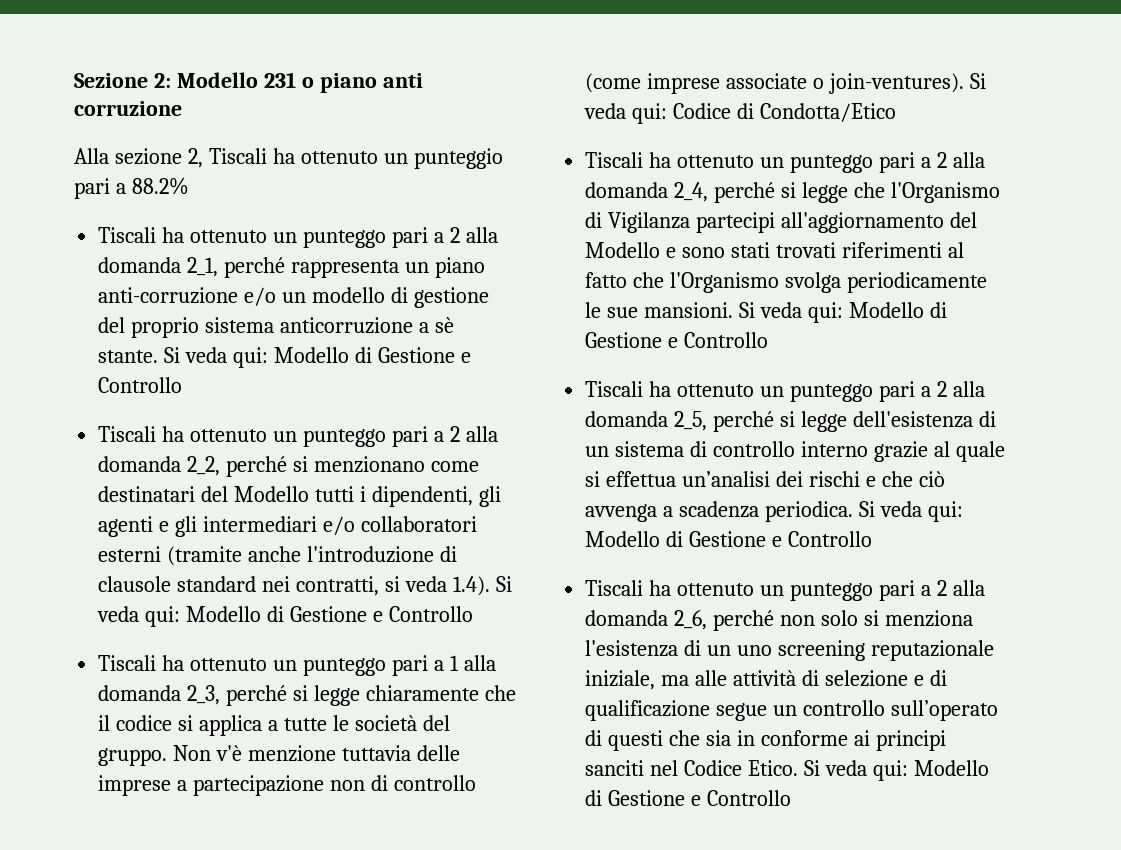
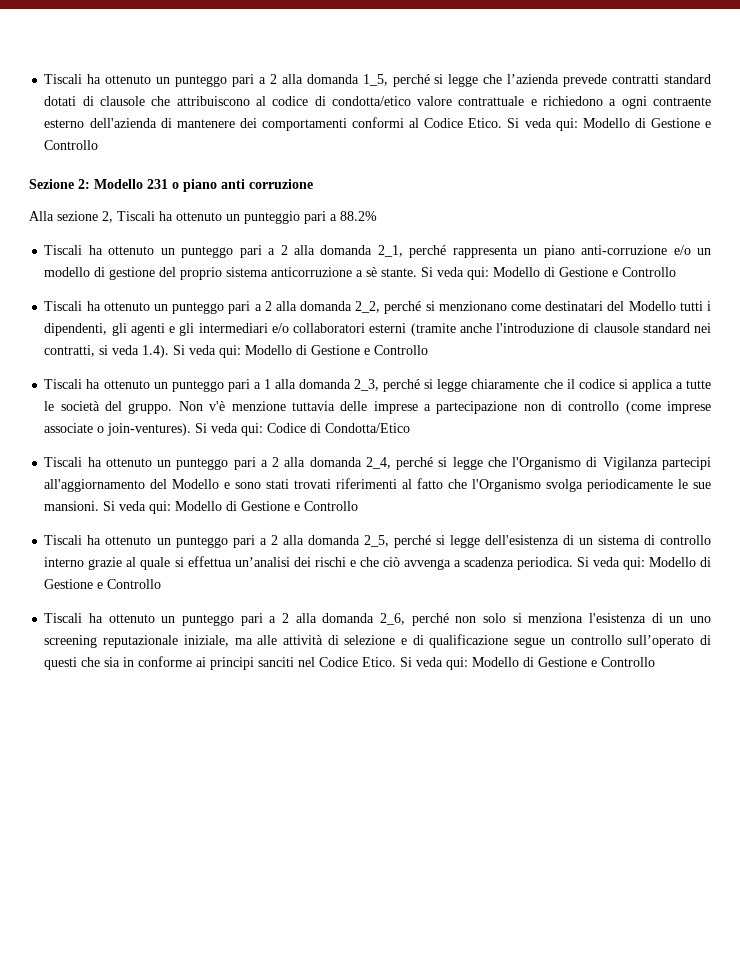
(74, 80) none -> [44,74,711,87] [44,96,711,109] [44,117,712,131] [44,140,99,150] Tiscali ha ottenuto un punteggo pari a 2 alla domanda 1_5, perché si legge che l’azienda prevede contratti standard dotati di clausole che attribuiscono al codice di condotta/etico valore contrattuale e richiedono a ogni contraente esterno dell'azienda di mantenere dei comportamenti conformi al Codice Etico. Si veda qui: Modello di Gestione e Controllo //

